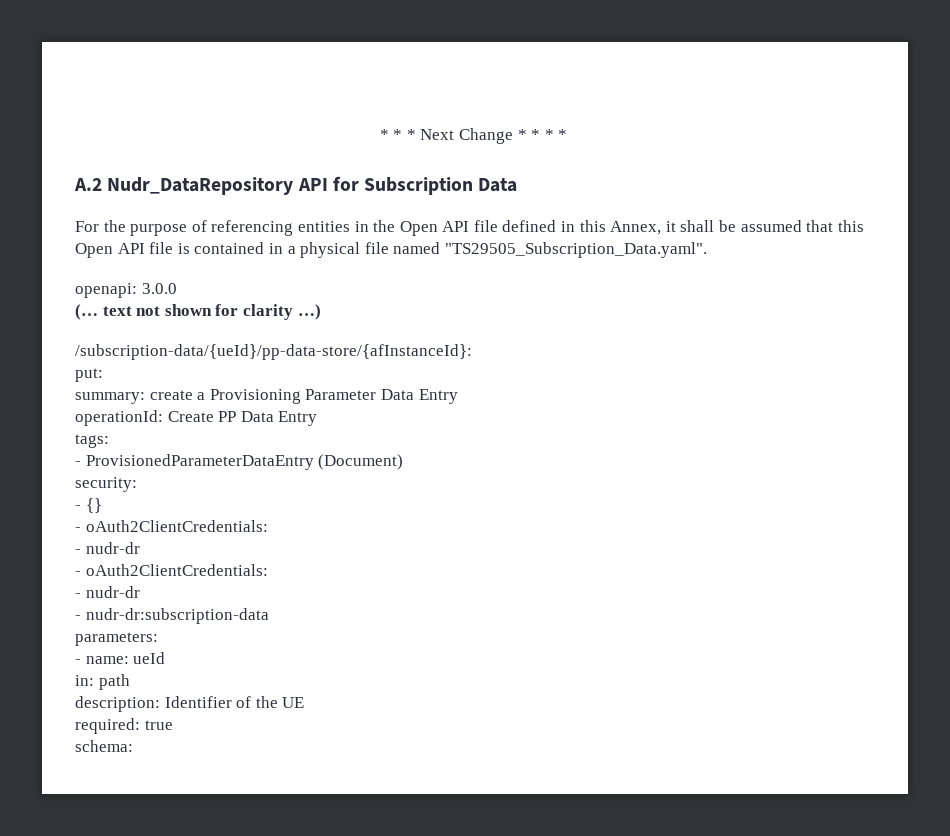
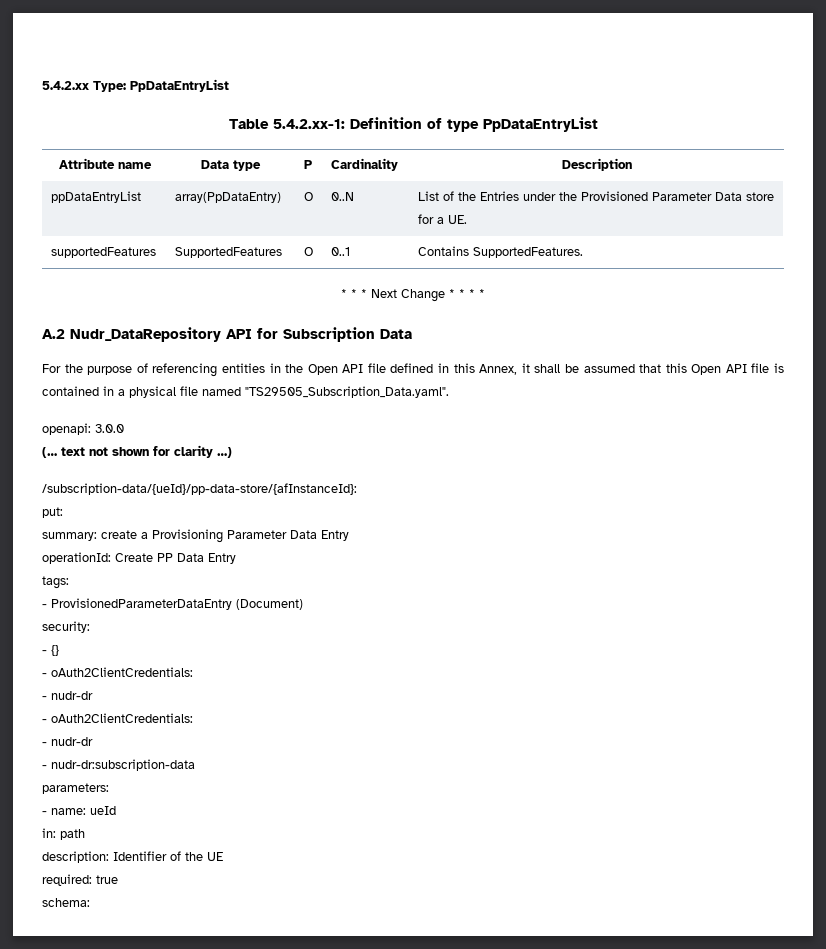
(379, 134) none -> [42,79,229,92] [228,117,598,132] [58,158,152,169] [200,160,261,171] [304,160,312,169] [331,158,399,171] [561,158,632,171] [51,191,142,203] [175,192,282,203] [303,192,313,201] [331,192,355,201] [418,191,775,201] [418,214,468,224] [51,247,157,258] [175,247,283,258] [303,247,313,256] [331,247,351,256] [418,246,584,258] 5.4.2.xx Type: PpDataEntryList // Table 5.4.2.xx-1: Definition of type PpDataEntryList // Attribute name | Data type | P | Cardinality | Description // ppDataEntryList | array(PpDataEntry) | O | 0..N | List of the Entries under the Provisioned Parameter Data store for a UE. // supportedFeatures | SupportedFeatures | O | 0..1 | Contains SupportedFeatures. //

